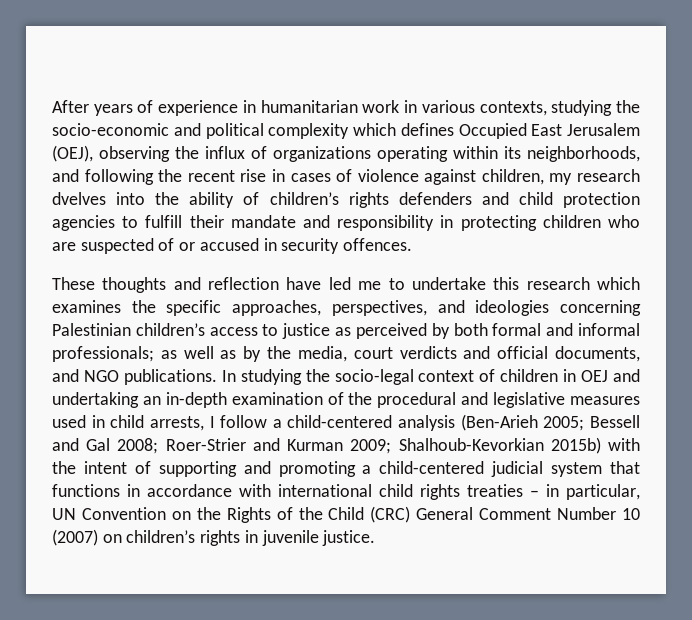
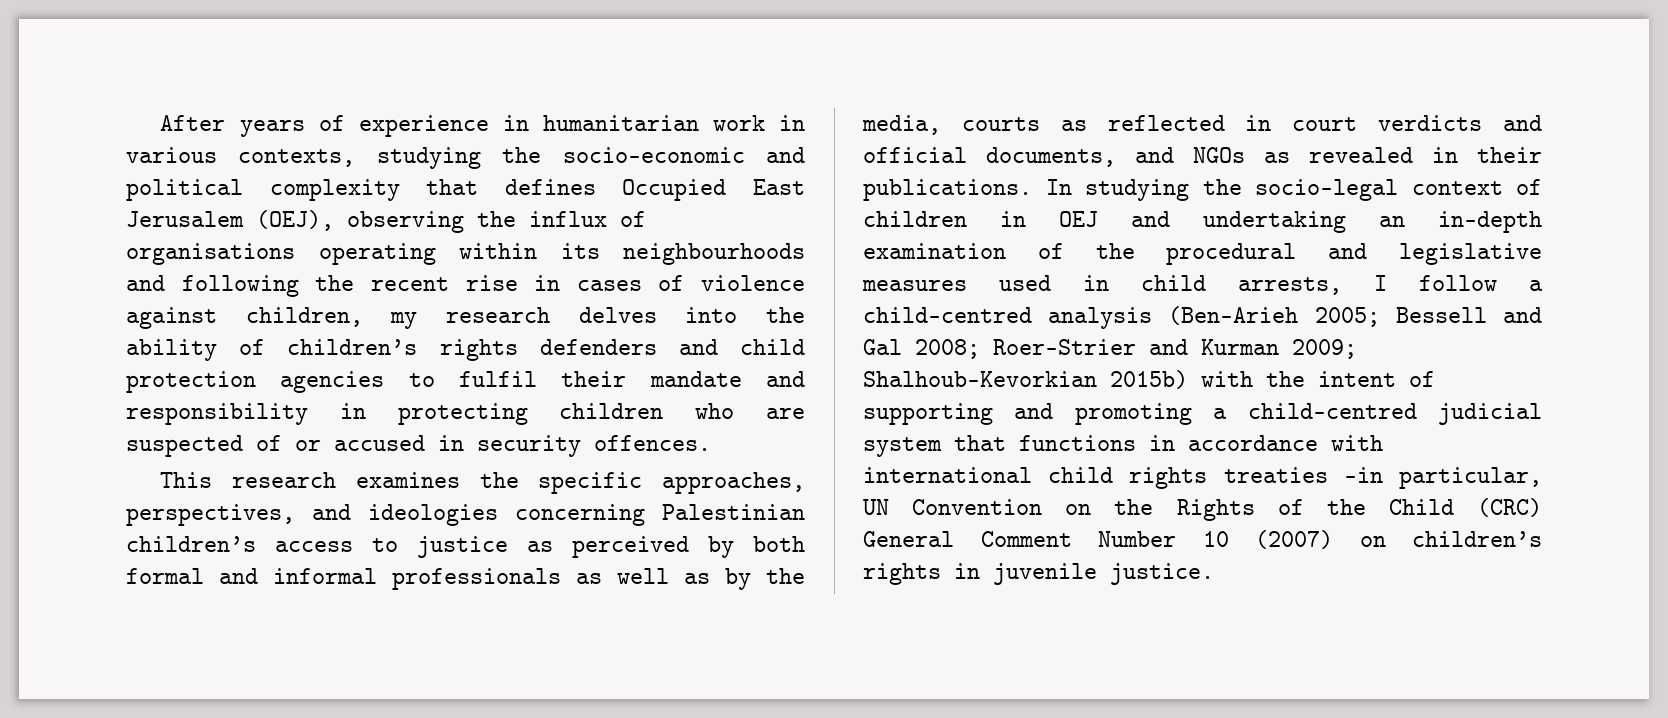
[353,123,396,136] which -> [426,179,479,195] that
[273,146,371,162] organizations -> [126,243,295,265] organisations
[527,146,640,162] neighborhoods, -> [623,243,805,265] neighbourhoods
[52,192,106,205] dvelves -> [578,307,657,323] delves
[145,215,183,228] fulfill -> [459,371,537,387] fulfil
[52,277,641,293] These thoughts and reflection have led me to undertake this research which -> [160,472,337,488] This research
[52,346,154,362] professionals; -> [392,568,561,590] professionals
(347, 354) none -> [961,115,1272,131] courts as reflected in
[83,370,119,382] NGO -> [1193,147,1542,163] NGOs as revealed in their
[287,415,393,428] child-centered -> [863,307,1032,323] child-centred
[379,461,485,474] child-centered -> [1247,403,1417,419] child-centred
[530,484,559,497] – in -> [1343,467,1383,483] —in

